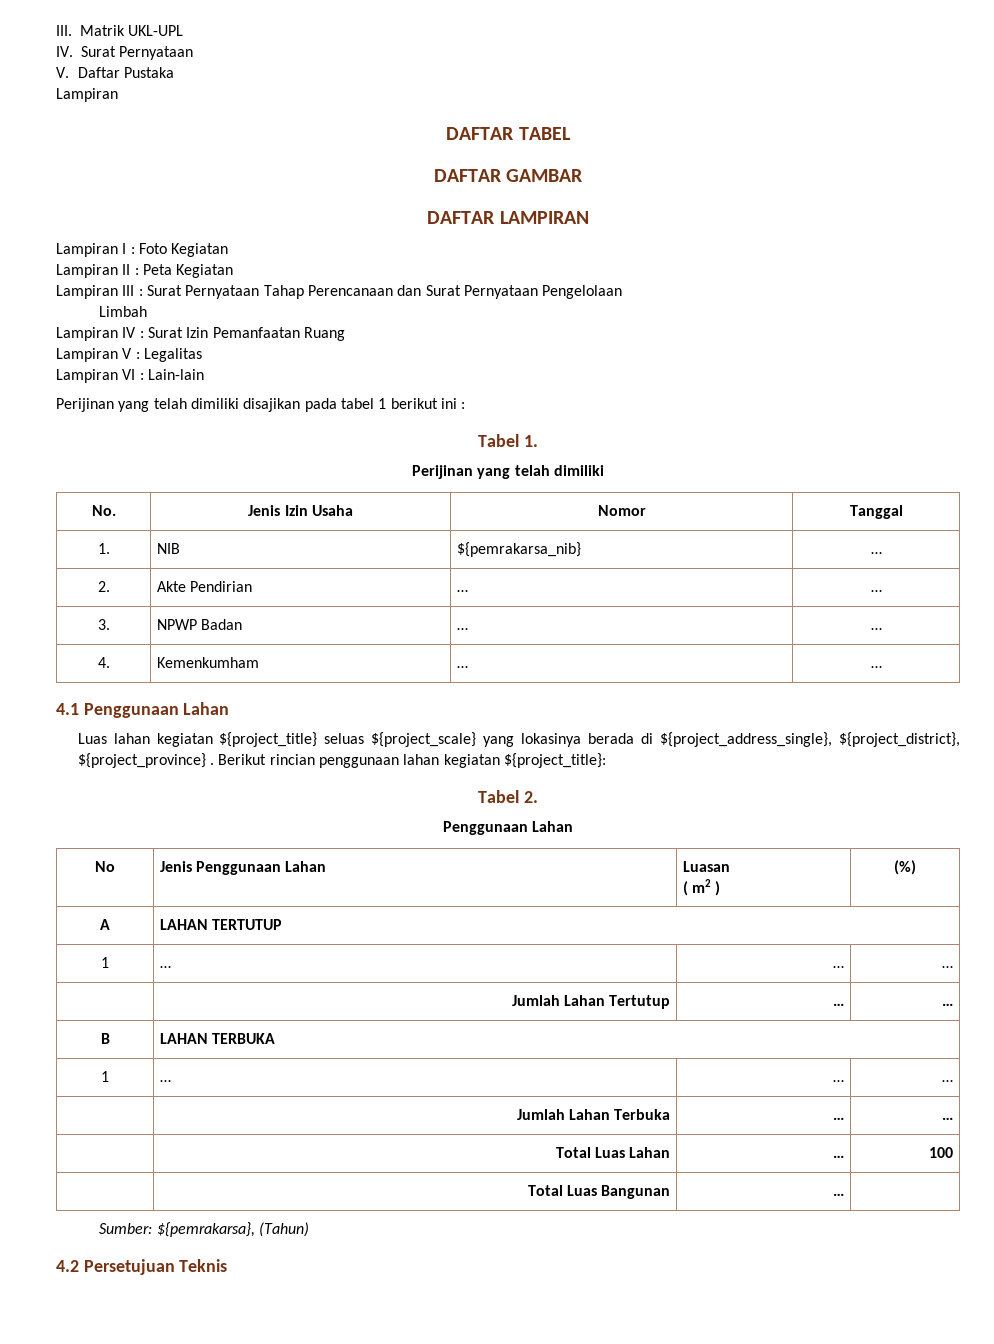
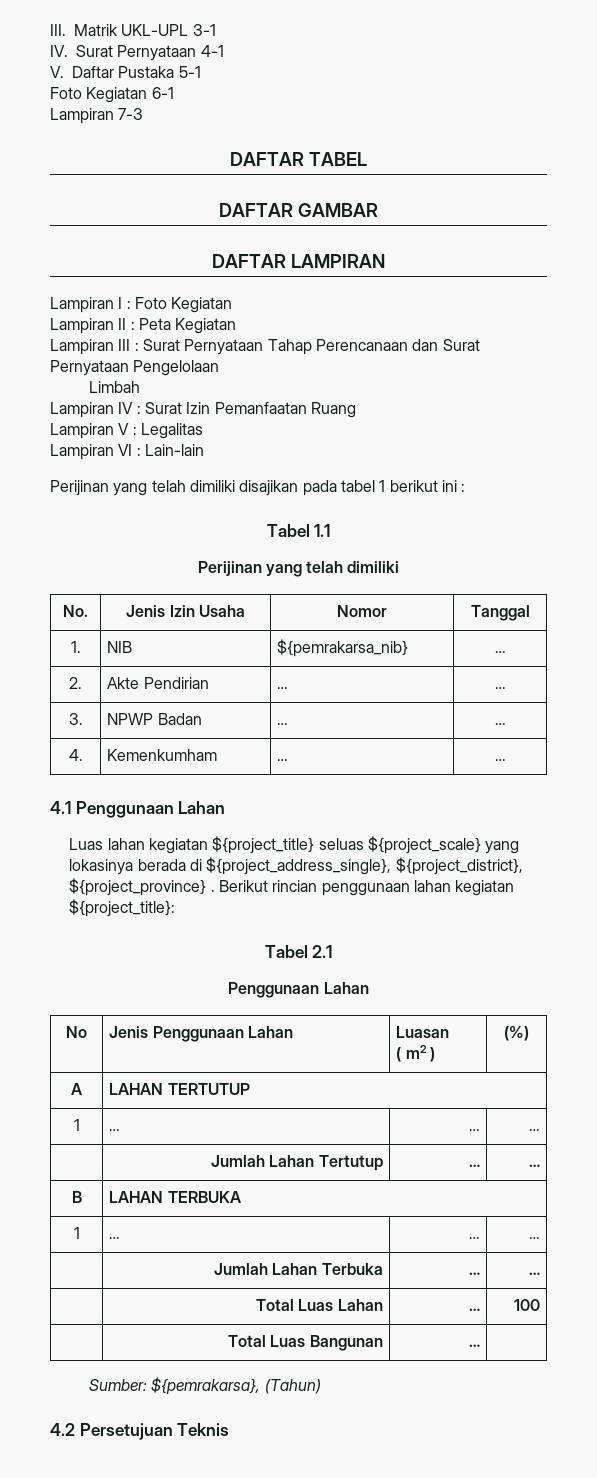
(184, 30) none -> [192,24,216,36] 3-1
(194, 53) none -> [200,45,224,57] 4-1
[56,88,118,102] // Lampiran -> [178,66,201,78] [50,87,174,103] [50,108,144,124] 5-1 // Foto Kegiatan 6-1 // Lampiran 7-3
[523,435,538,447] 1. -> [314,524,331,537] 1.1
[523,791,538,803] 2. -> [312,945,333,958] 2.1

